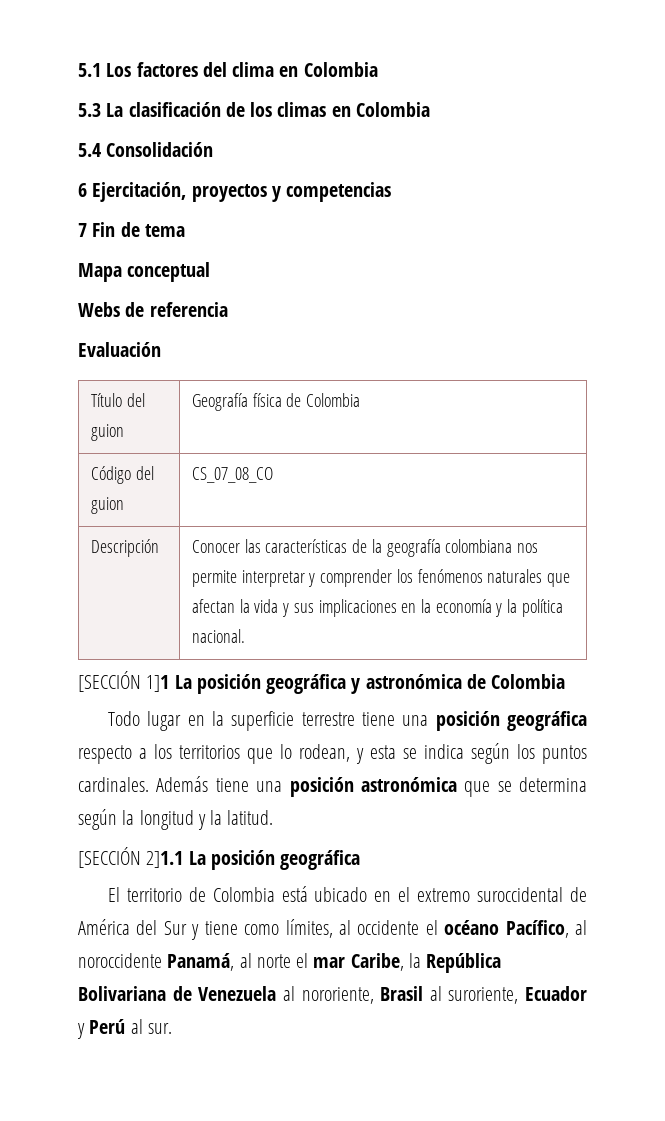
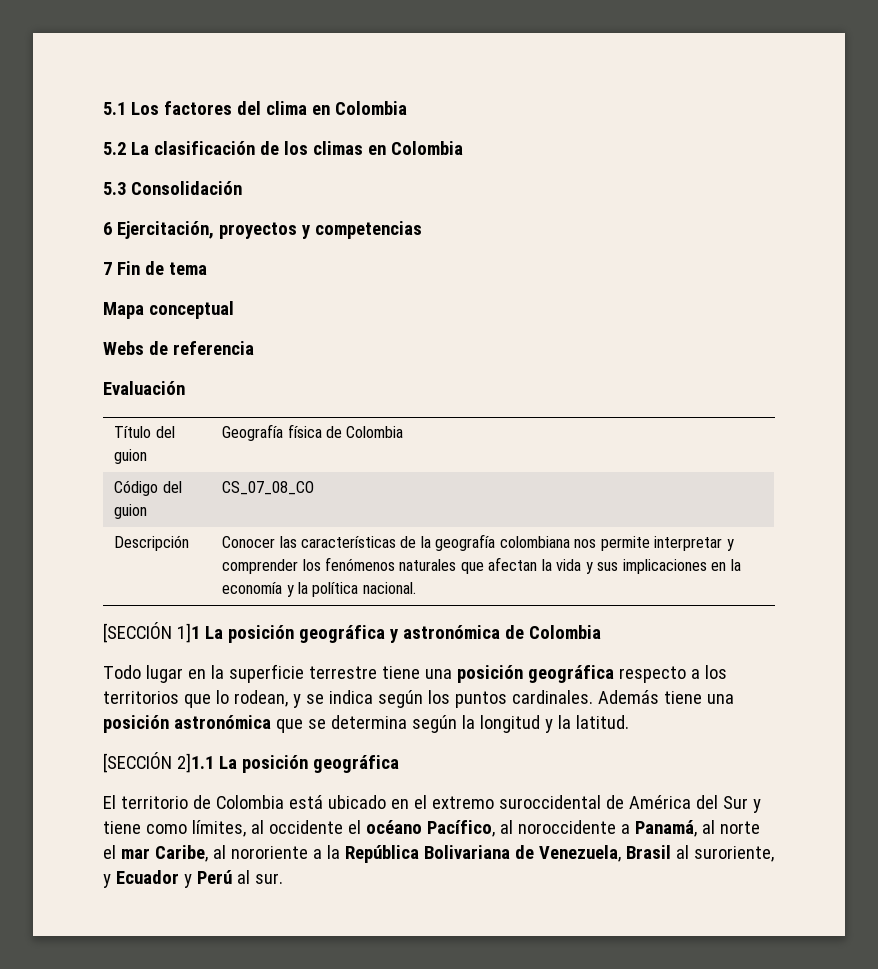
[78,103,101,117] 5.3 -> [103,142,126,155] 5.2
[78,143,101,157] 5.4 -> [103,182,126,195] 5.3
[370,745,396,759] esta -> (301, 701) none
(162, 960) none -> [620,824,630,834] a
(404, 962) none -> [212,845,322,859] al nororiente a
[198,986,374,1004] Venezuela al nororiente, -> [538,845,621,862] Venezuela,
(519, 995) none -> [103,874,111,888] y

